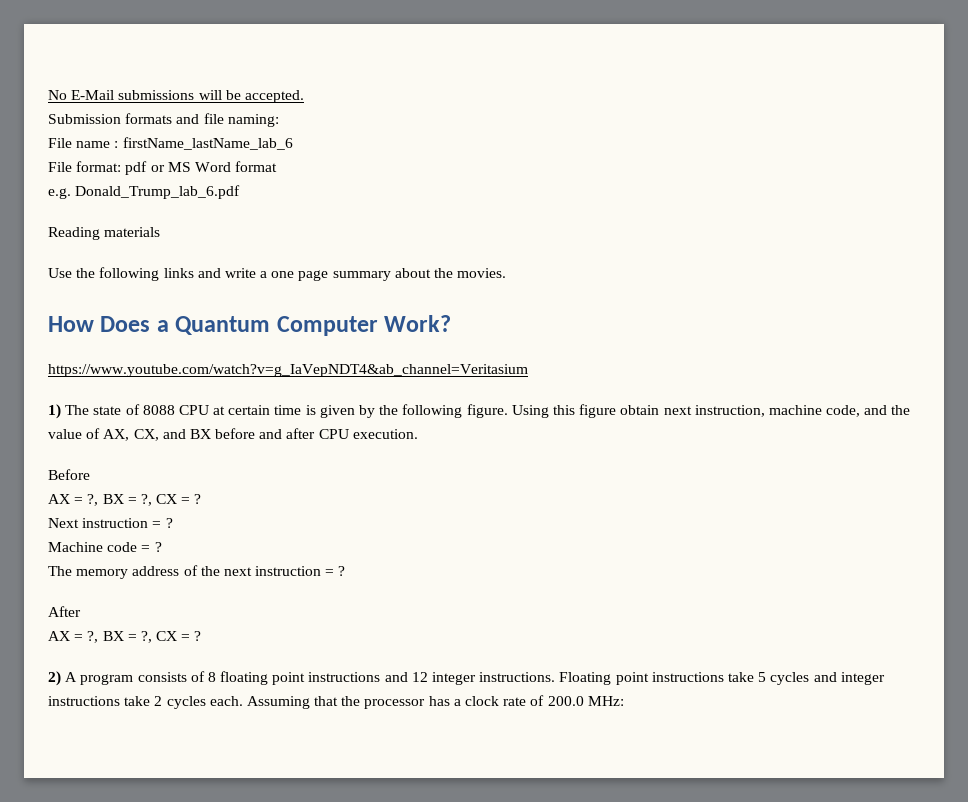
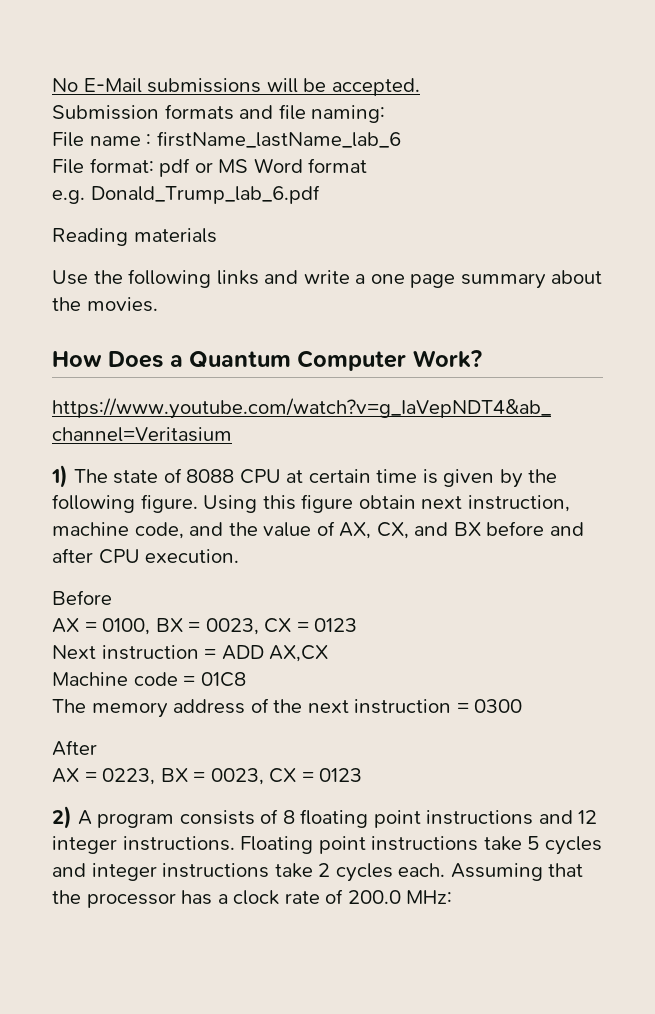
[87,494,202,506] ?, BX = ?, CX = ? -> [102,618,358,635] 0100, BX = 0023, CX = 0123
[165,518,173,528] ? -> [221,645,329,662] ADD AX,CX
[154,542,162,552] ? -> [200,672,246,687] 01C8
[338,566,346,576] ? -> [474,699,523,713] 0300
[87,631,202,643] ?, BX = ?, CX = ? -> [102,768,363,785] 0223, BX = 0023, CX = 0123

